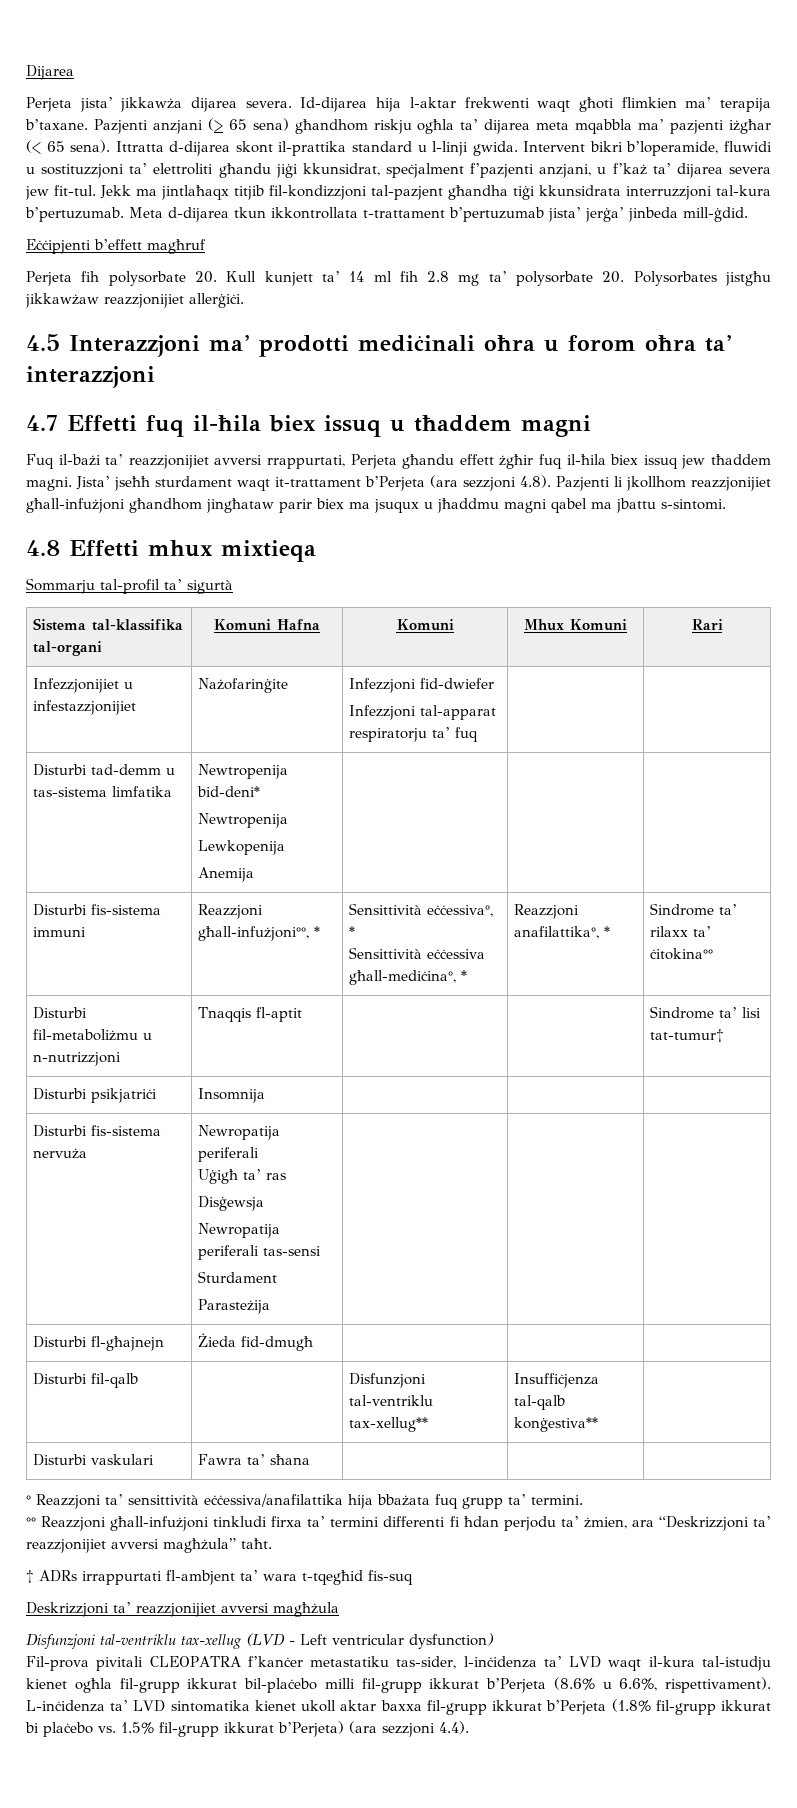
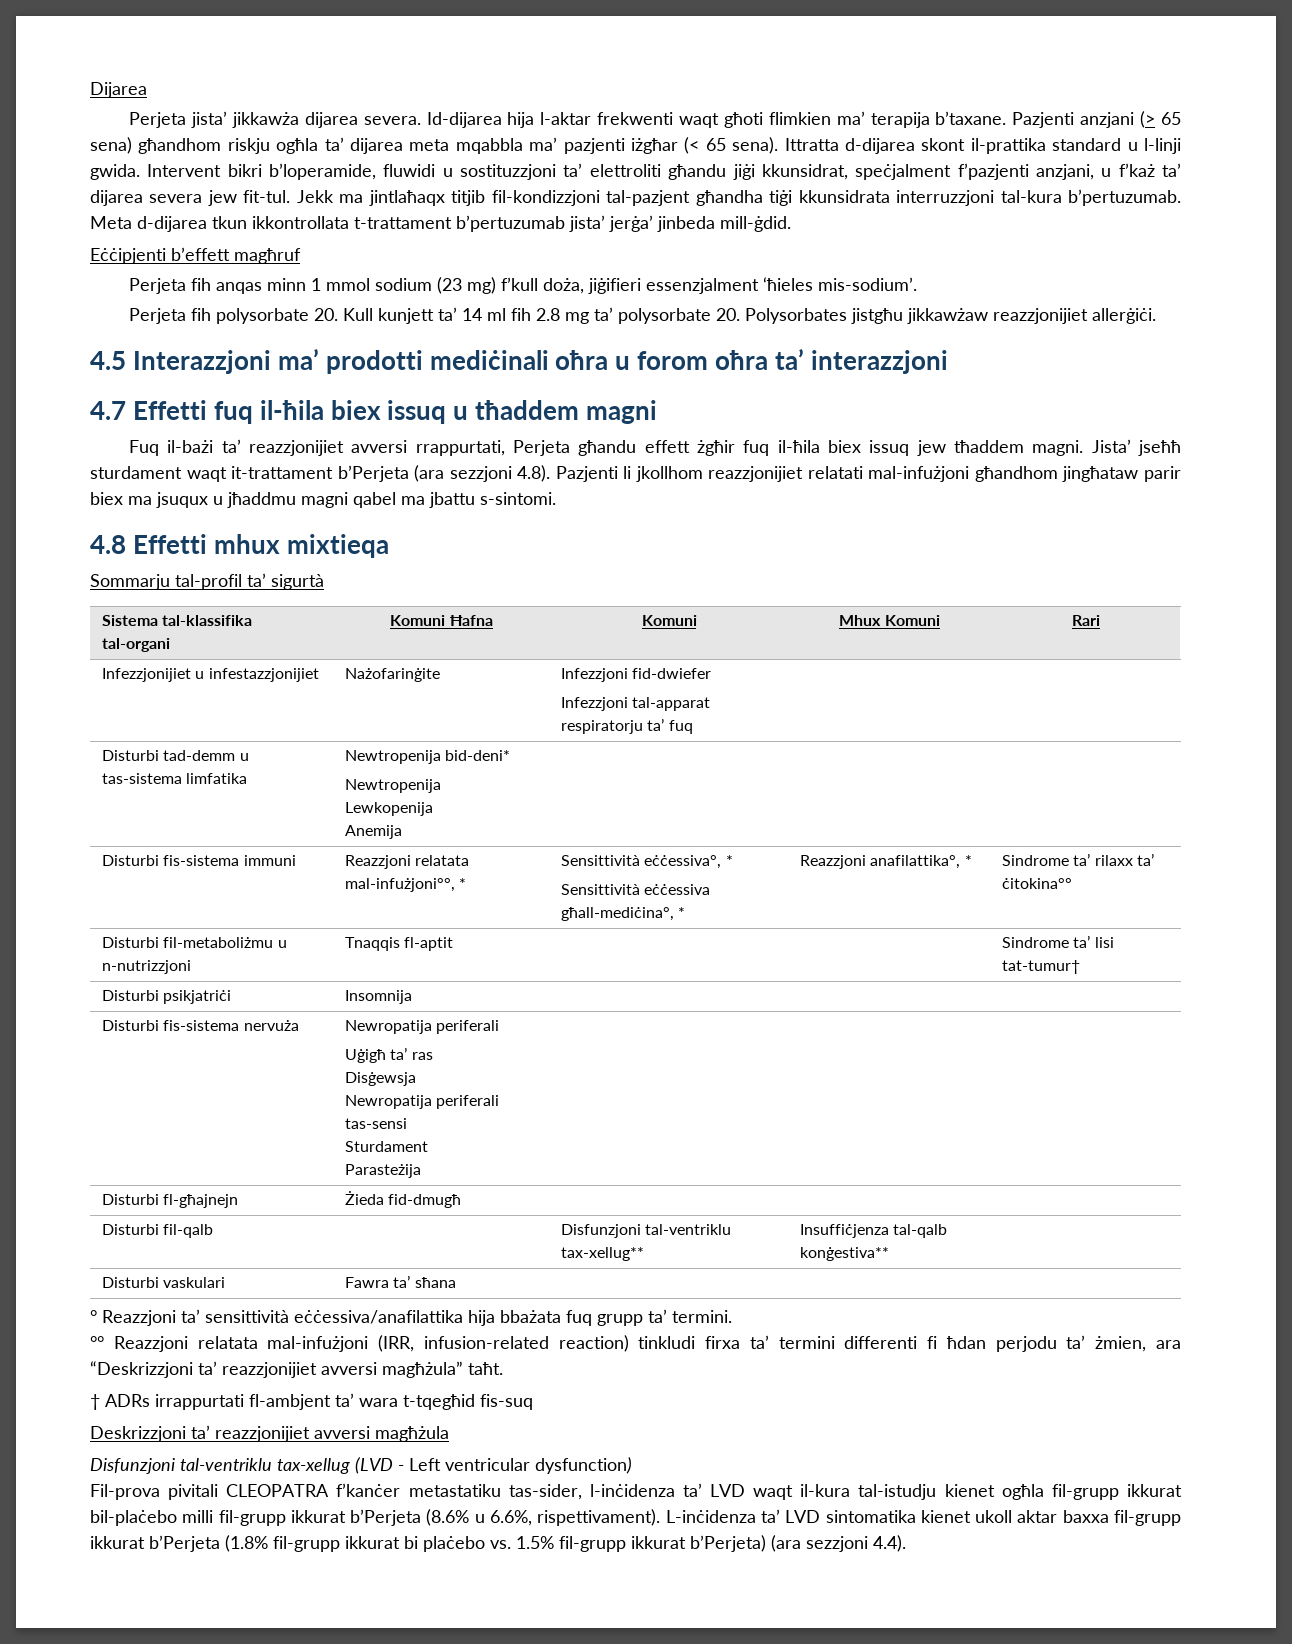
(206, 246) none -> [129,277,918,294] // Perjeta fih anqas minn 1 mmol sodium (23 mg) f’kull doża, jiġifieri essenzjalment ‘ħieles mis-sodium’.
[26,498,125,513] għall-infużjoni -> [807,466,970,482] relatati mal-infużjoni
[198,926,310,941] għall-infużjoni°°, -> [415,855,470,866] [344,878,455,892] relatata mal-infużjoni°°,
[110,1516,210,1531] għall-infużjoni -> [197,1335,629,1352] relatata mal-infużjoni (IRR, infusion-related reaction)

